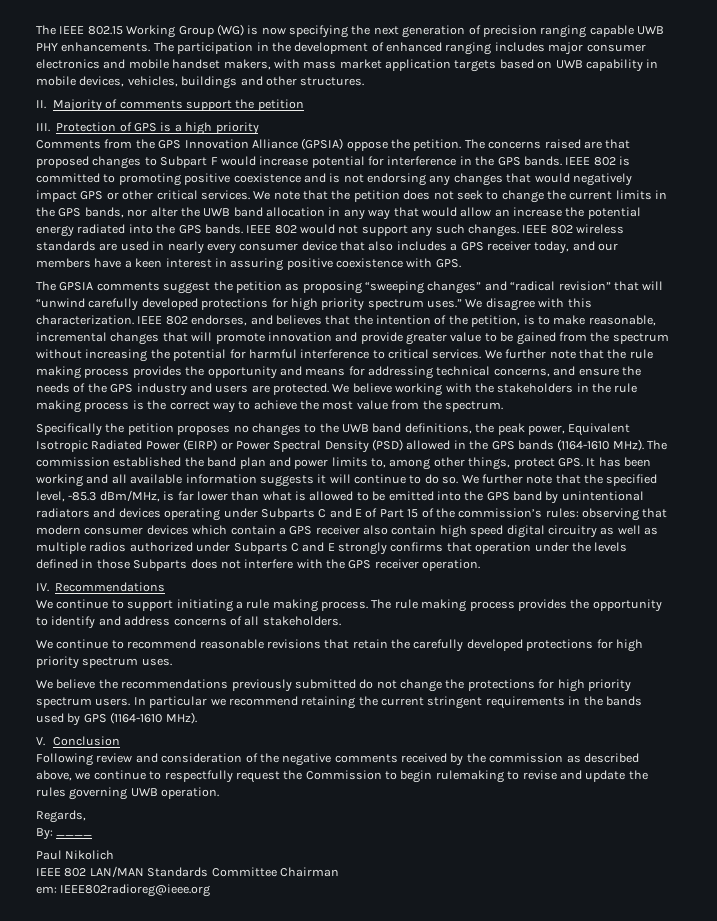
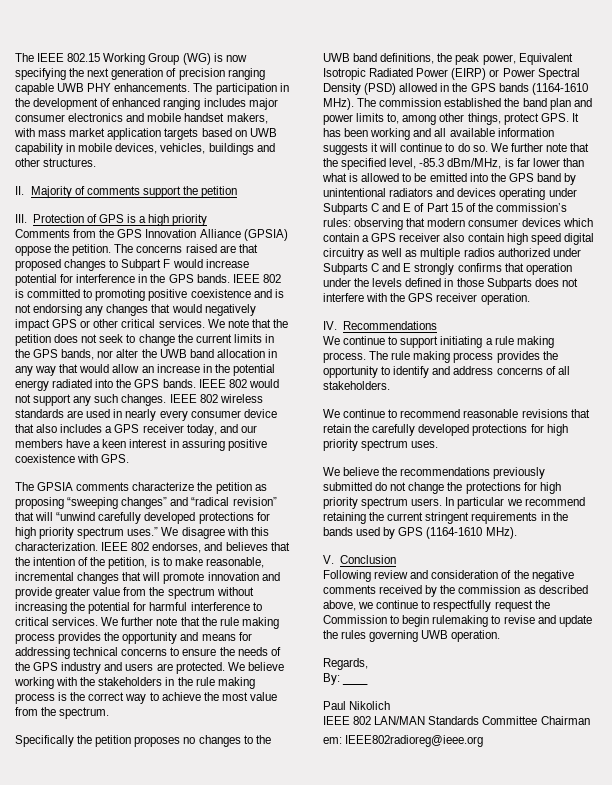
(562, 212) none -> [202,364,212,373] in
[163,282,211,294] suggest -> [132,482,195,491] characterize
[484,332,556,345] to be gained -> (121, 591) none
[493,366,576,377] concerns, and -> [121,647,180,656] concerns to

